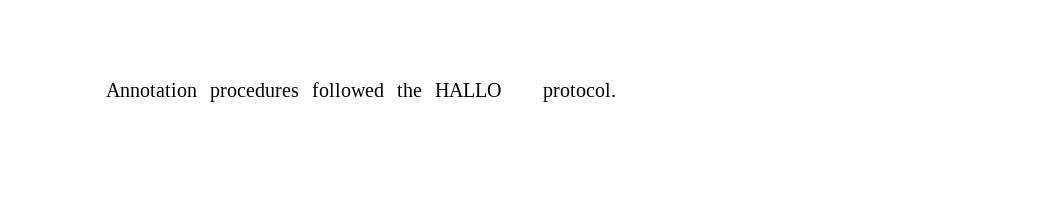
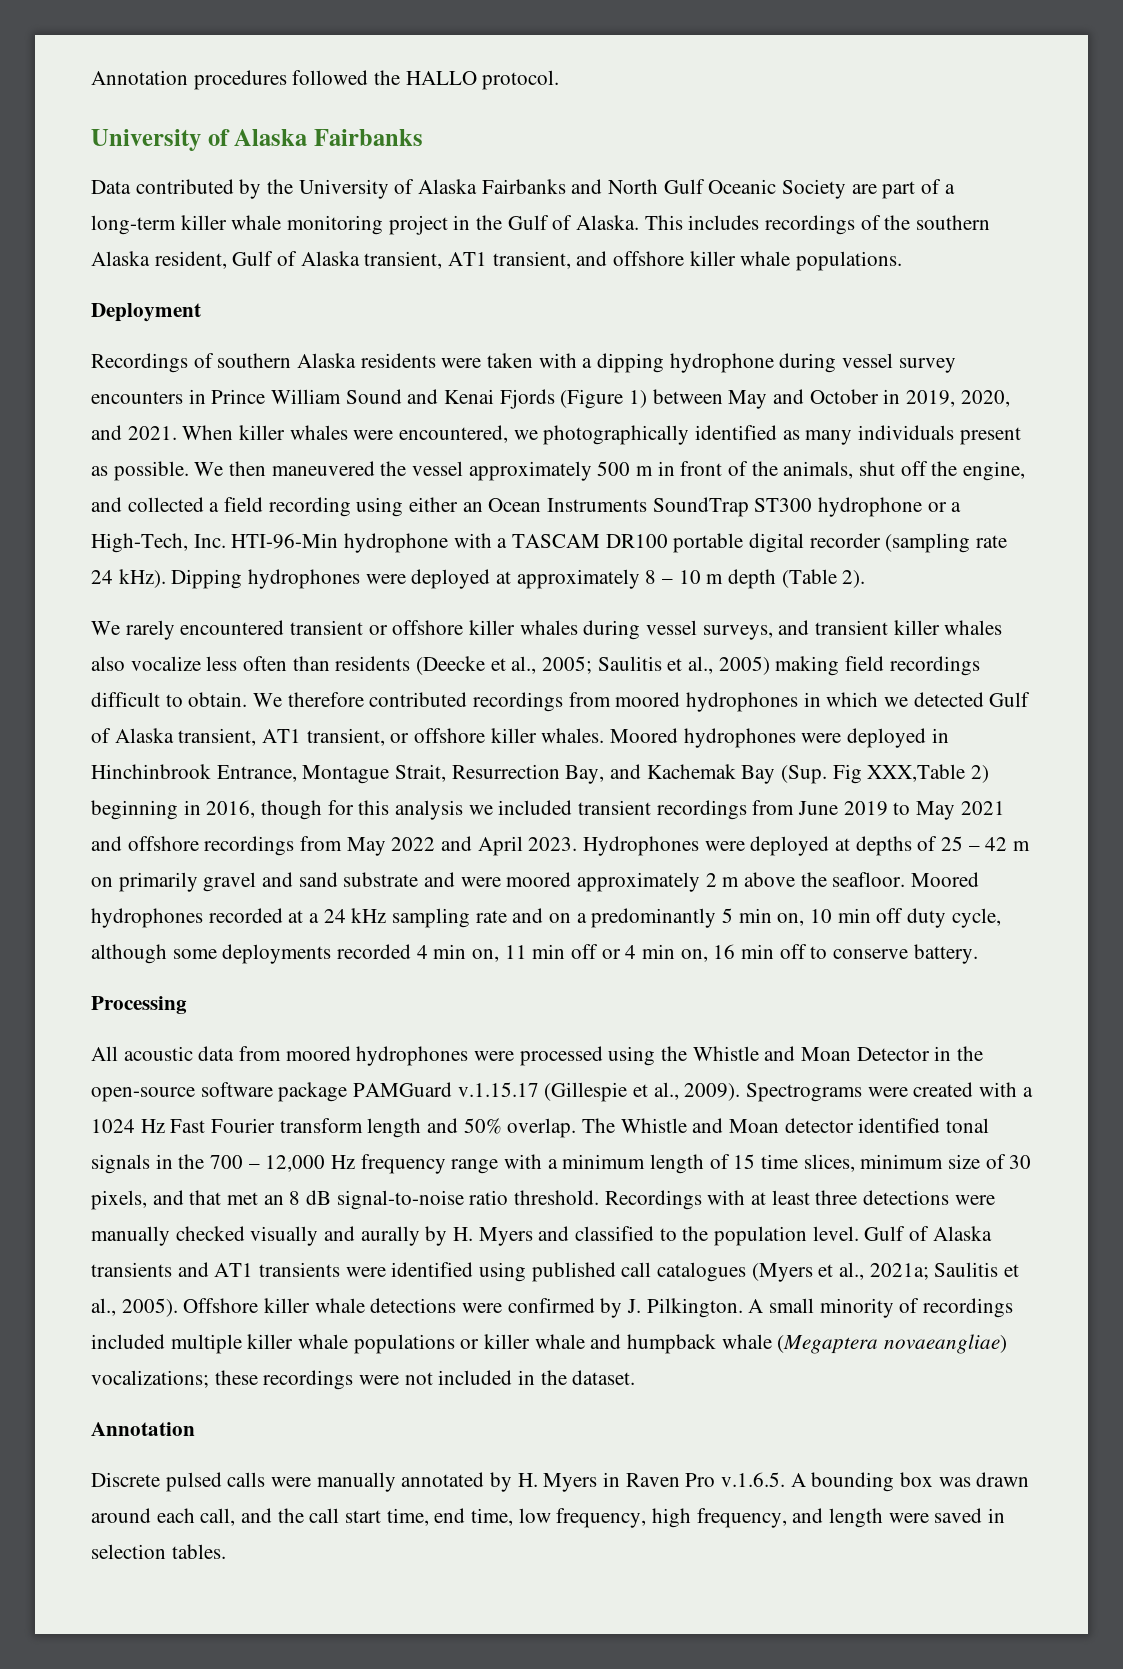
(616, 92) none -> [91,129,423,151] [91,179,955,199] [91,215,991,235] [91,251,903,271] [91,303,201,322] [91,353,956,373] [91,389,1010,409] [91,425,1021,445] [91,461,1026,481] [91,497,962,517] [91,533,1008,553] [91,569,866,589] [91,620,1003,640] [91,656,980,676] [91,692,1031,712] [91,728,949,748] [91,764,990,784] [91,800,1005,820] [91,836,1031,856] [91,872,980,892] [91,908,1001,928] [91,944,978,964] [91,996,187,1014] [91,1046,984,1066] [91,1082,1033,1102] [91,1118,990,1138] [91,1154,1032,1174] [91,1190,995,1210] [91,1226,992,1246] [91,1262,1020,1282] [91,1298,1014,1318] [91,1334,1008,1354] [91,1370,636,1390] [91,1422,195,1436] [91,1472,1030,1492] [91,1508,1006,1528] [91,1544,226,1559] // University of Alaska Fairbanks // Data contributed by the University of Alaska Fairbanks and North Gulf Oceanic Society are part of a long-term killer whale monitoring project in the Gulf of Alaska. This includes recordings of the southern Alaska resident, Gulf of Alaska transient, AT1 transient, and offshore killer whale populations. // Deployment // Recordings of southern Alaska residents were taken with a dipping hydrophone during vessel survey encounters in Prince William Sound and Kenai Fjords (Figure 1) between May and October in 2019, 2020, and 2021. When killer whales were encountered, we photographically identified as many individuals present as possible. We then maneuvered the vessel approximately 500 m in front of the animals, shut off the engine, and collected a field recording using either an Ocean Instruments SoundTrap ST300 hydrophone or a High-Tech, Inc. HTI-96-Min hydrophone with a TASCAM DR100 portable digital recorder (sampling rate 24 kHz). Dipping hydrophones were deployed at approximately 8 – 10 m depth (Table 2). // We rarely encountered transient or offshore killer whales during vessel surveys, and transient killer whales also vocalize less often than residents (Deecke et al., 2005; Saulitis et al., 2005) making field recordings difficult to obtain. We therefore contributed recordings from moored hydrophones in which we detected Gulf of Alaska transient, AT1 transient, or offshore killer whales. Moored hydrophones were deployed in Hinchinbrook Entrance, Montague Strait, Resurrection Bay, and Kachemak Bay (Sup. Fig XXX,Table 2) beginning in 2016, though for this analysis we included transient recordings from June 2019 to May 2021 and offshore recordings from May 2022 and April 2023. Hydrophones were deployed at depths of 25 – 42 m on primarily gravel and sand substrate and were moored approximately 2 m above the seafloor. Moored hydrophones recorded at a 24 kHz sampling rate and on a predominantly 5 min on, 10 min off duty cycle, although some deployments recorded 4 min on, 11 min off or 4 min on, 16 min off to conserve battery. // Processing // All acoustic data from moored hydrophones were processed using the Whistle and Moan Detector in the open-source software package PAMGuard v.1.15.17 (Gillespie et al., 2009). Spectrograms were created with a 1024 Hz Fast Fourier transform length and 50% overlap. The Whistle and Moan detector identified tonal signals in the 700 – 12,000 Hz frequency range with a minimum length of 15 time slices, minimum size of 30 pixels, and that met an 8 dB signal-to-noise ratio threshold. Recordings with at least three detections were manually checked visually and aurally by H. Myers and classified to the population level. Gulf of Alaska transients and AT1 transients were identified using published call catalogues (Myers et al., 2021a; Saulitis et al., 2005). Offshore killer whale detections were confirmed by J. Pilkington. A small minority of recordings included multiple killer whale populations or killer whale and humpback whale (Megaptera novaeangliae) vocalizations; these recordings were not included in the dataset. // Annotation // Discrete pulsed calls were manually annotated by H. Myers in Raven Pro v.1.6.5. A bounding box was drawn around each call, and the call start time, end time, low frequency, high frequency, and length were saved in selection tables.

